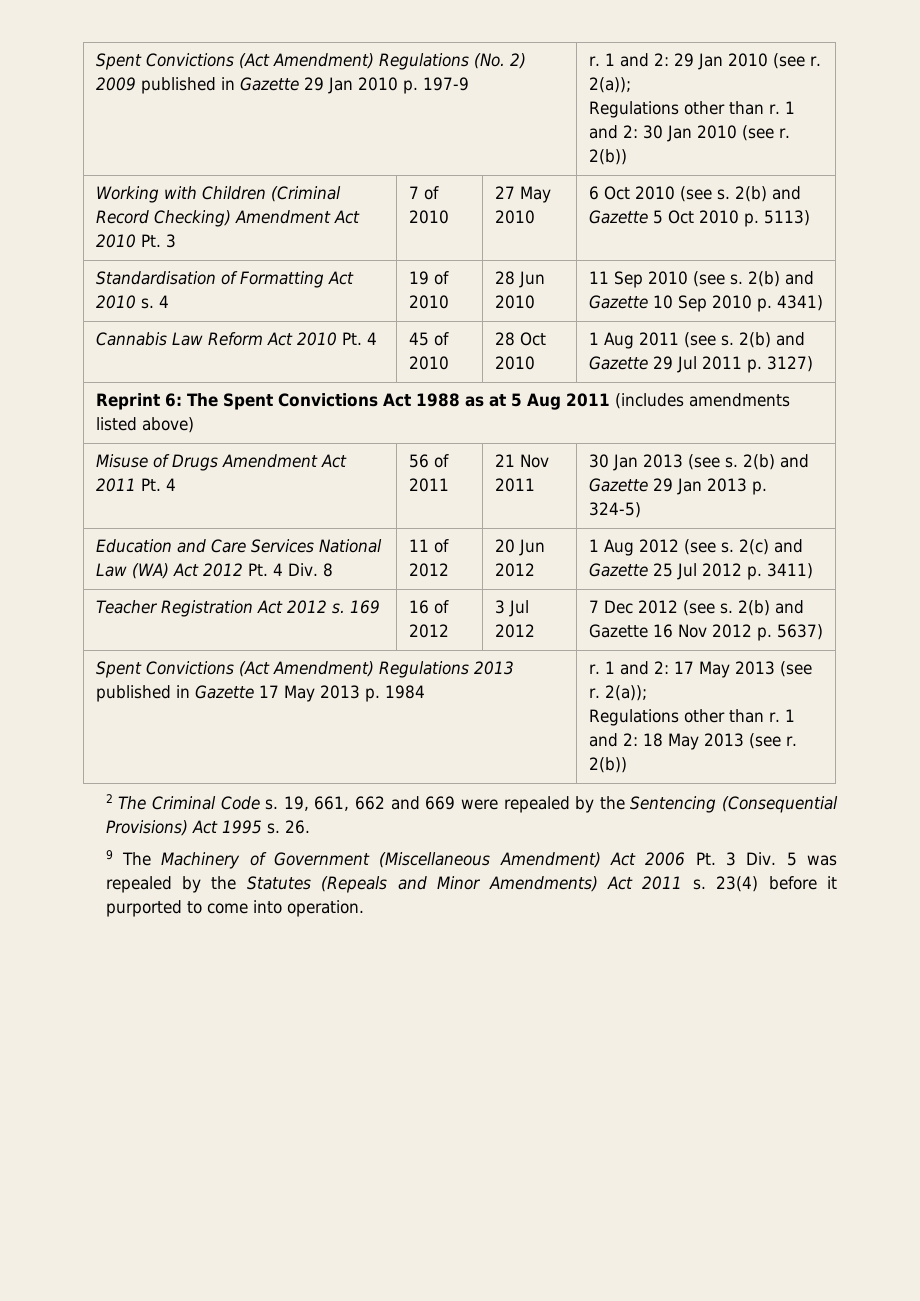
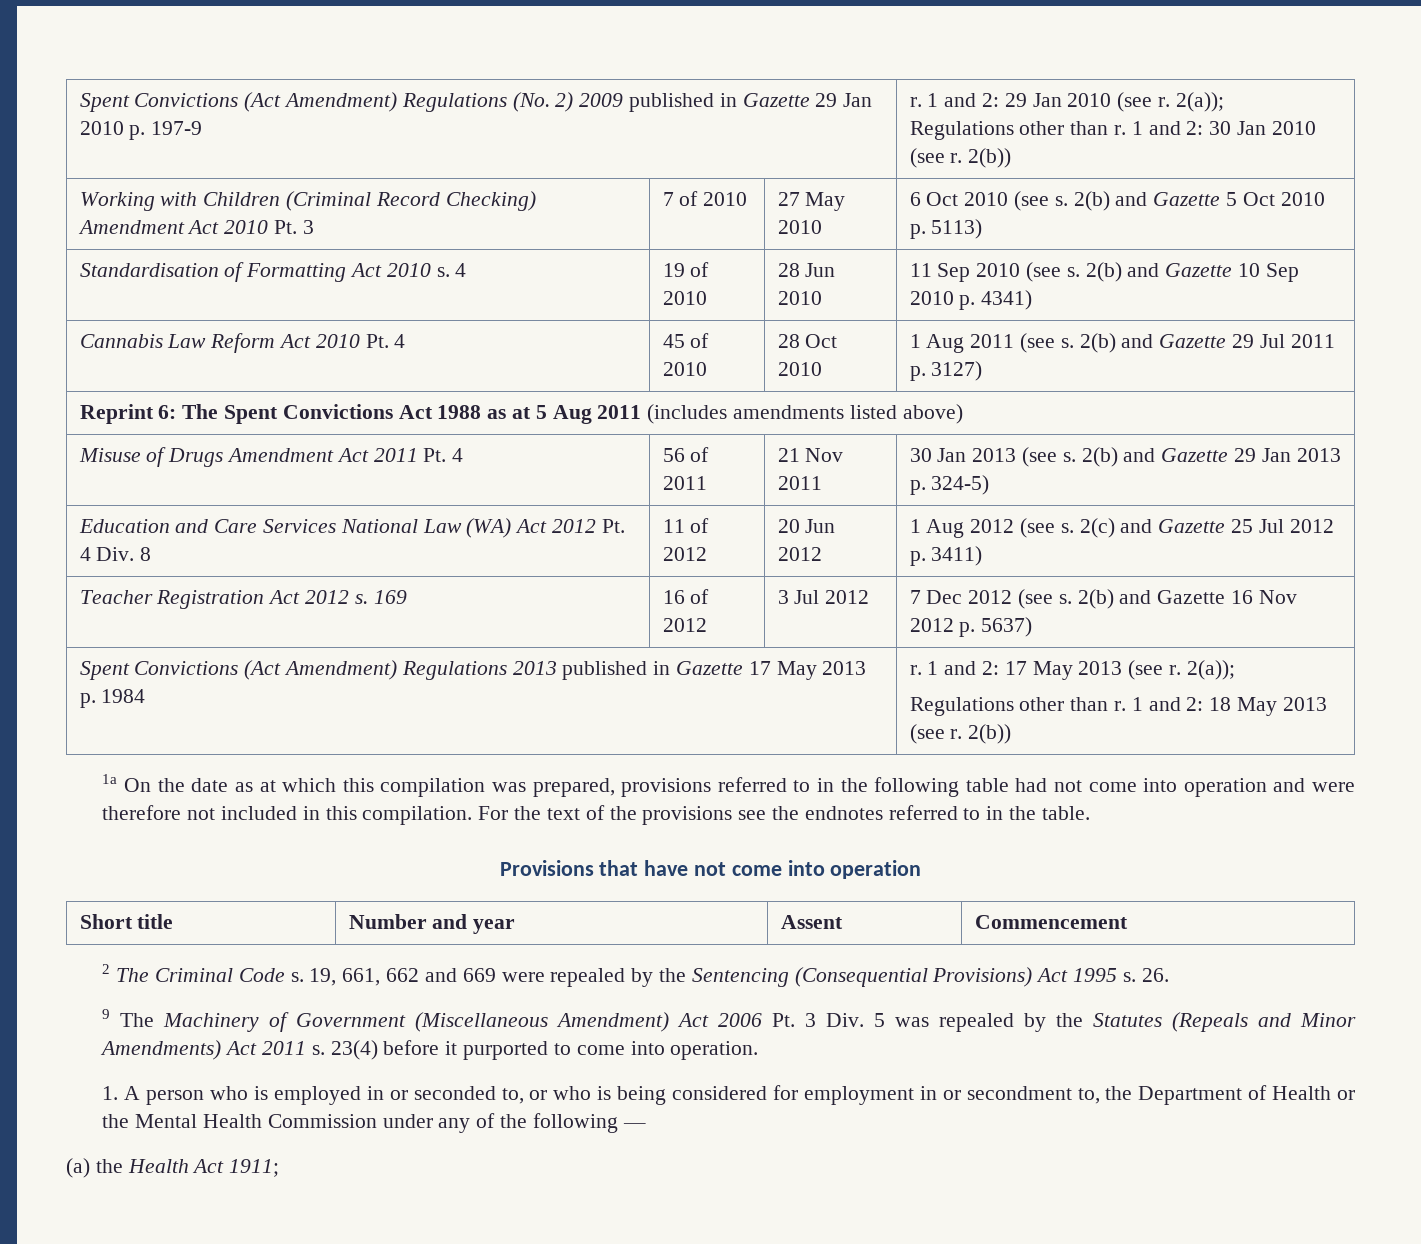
(627, 765) none -> [102,774,1356,797] [102,805,1090,825] [499,860,922,879] [79,914,174,929] [348,914,516,934] [780,915,843,929] [974,915,1128,929] // 1a On the date as at which this compilation was prepared, provisions referred to in the following table had not come into operation and were therefore not included in this compilation. For the text of the provisions see the endnotes referred to in the table. // Provisions that have not come into operation // Short title | Number and year | Assent | Commencement
(364, 908) none -> [102,1085,1355,1105] [102,1113,646,1133] [66,1158,280,1178] // 1. A person who is employed in or seconded to, or who is being considered for employment in or secondment to, the Department of Health or the Mental Health Commission under any of the following — // (a) the Health Act 1911;

